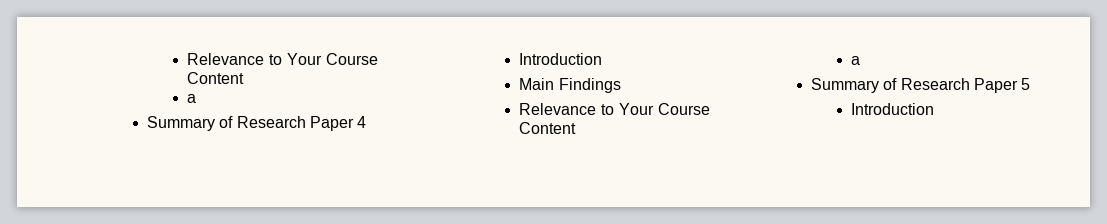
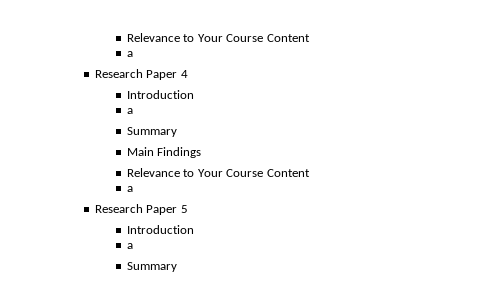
[187,53,378,65] [187,72,245,84] [187,94,197,103] [146,116,234,131] Relevance to Your Course Content // a // Summary of -> [127,33,310,42] [127,51,134,57] Relevance to Your Course Content // a //
(603, 59) none -> [127,108,134,114] [127,127,178,137] // a // Summary
[810,78,898,93] Summary of -> (134, 189) none
(935, 109) none -> [127,243,134,249] [127,262,178,272] // a // Summary

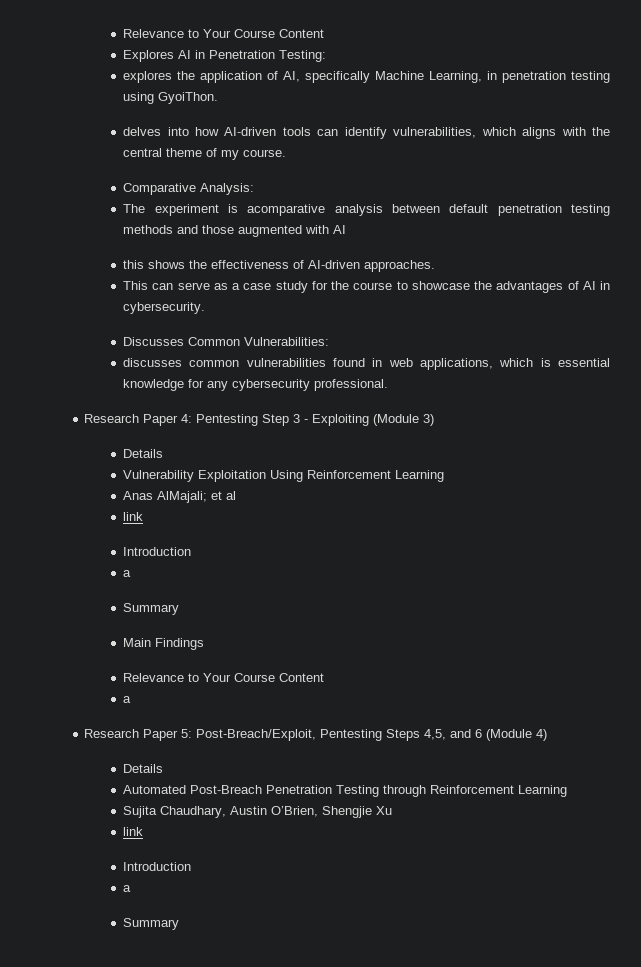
[127,33,310,42] [127,51,134,57] [94,69,188,80] Relevance to Your Course Content // a // Research Paper 4 -> [123,29,325,38] [123,50,327,62] [123,71,610,83] [123,92,219,104] [123,127,610,139] [123,148,287,160] [123,183,255,195] [123,204,610,216] [123,225,347,237] [123,260,436,272] [123,281,610,293] [123,302,206,314] [123,337,330,346] [123,358,611,370] [123,379,389,391] [84,414,435,426] [123,449,164,458] [123,470,445,482] [123,491,237,503] [123,512,144,521] Relevance to Your Course Content // Explores AI in Penetration Testing: // explores the application of AI, specifically Machine Learning, in penetration testing using GyoiThon. // delves into how AI-driven tools can identify vulnerabilities, which aligns with the central theme of my course. // Comparative Analysis: // The experiment is acomparative analysis between default penetration testing methods and those augmented with AI // this shows the effectiveness of AI-driven approaches. // This can serve as a case study for the course to showcase the advantages of AI in cybersecurity. // Discusses Common Vulnerabilities: // discusses common vulnerabilities found in web applications, which is essential knowledge for any cybersecurity professional. // Research Paper 4: Pentesting Step 3 - Exploiting (Module 3) // Details // Vulnerability Exploitation Using Reinforcement Learning // Anas AlMajali; et al // link
[180,205,188,213] 5 -> [181,729,548,741] [123,764,164,773] [123,785,568,797] [123,806,393,818] [123,827,144,836] 5: Post-Breach/Exploit, Pentesting Steps 4,5, and 6 (Module 4) // Details // Automated Post-Breach Penetration Testing through Reinforcement Learning // Sujita Chaudhary, Austin O’Brien, Shengjie Xu // link

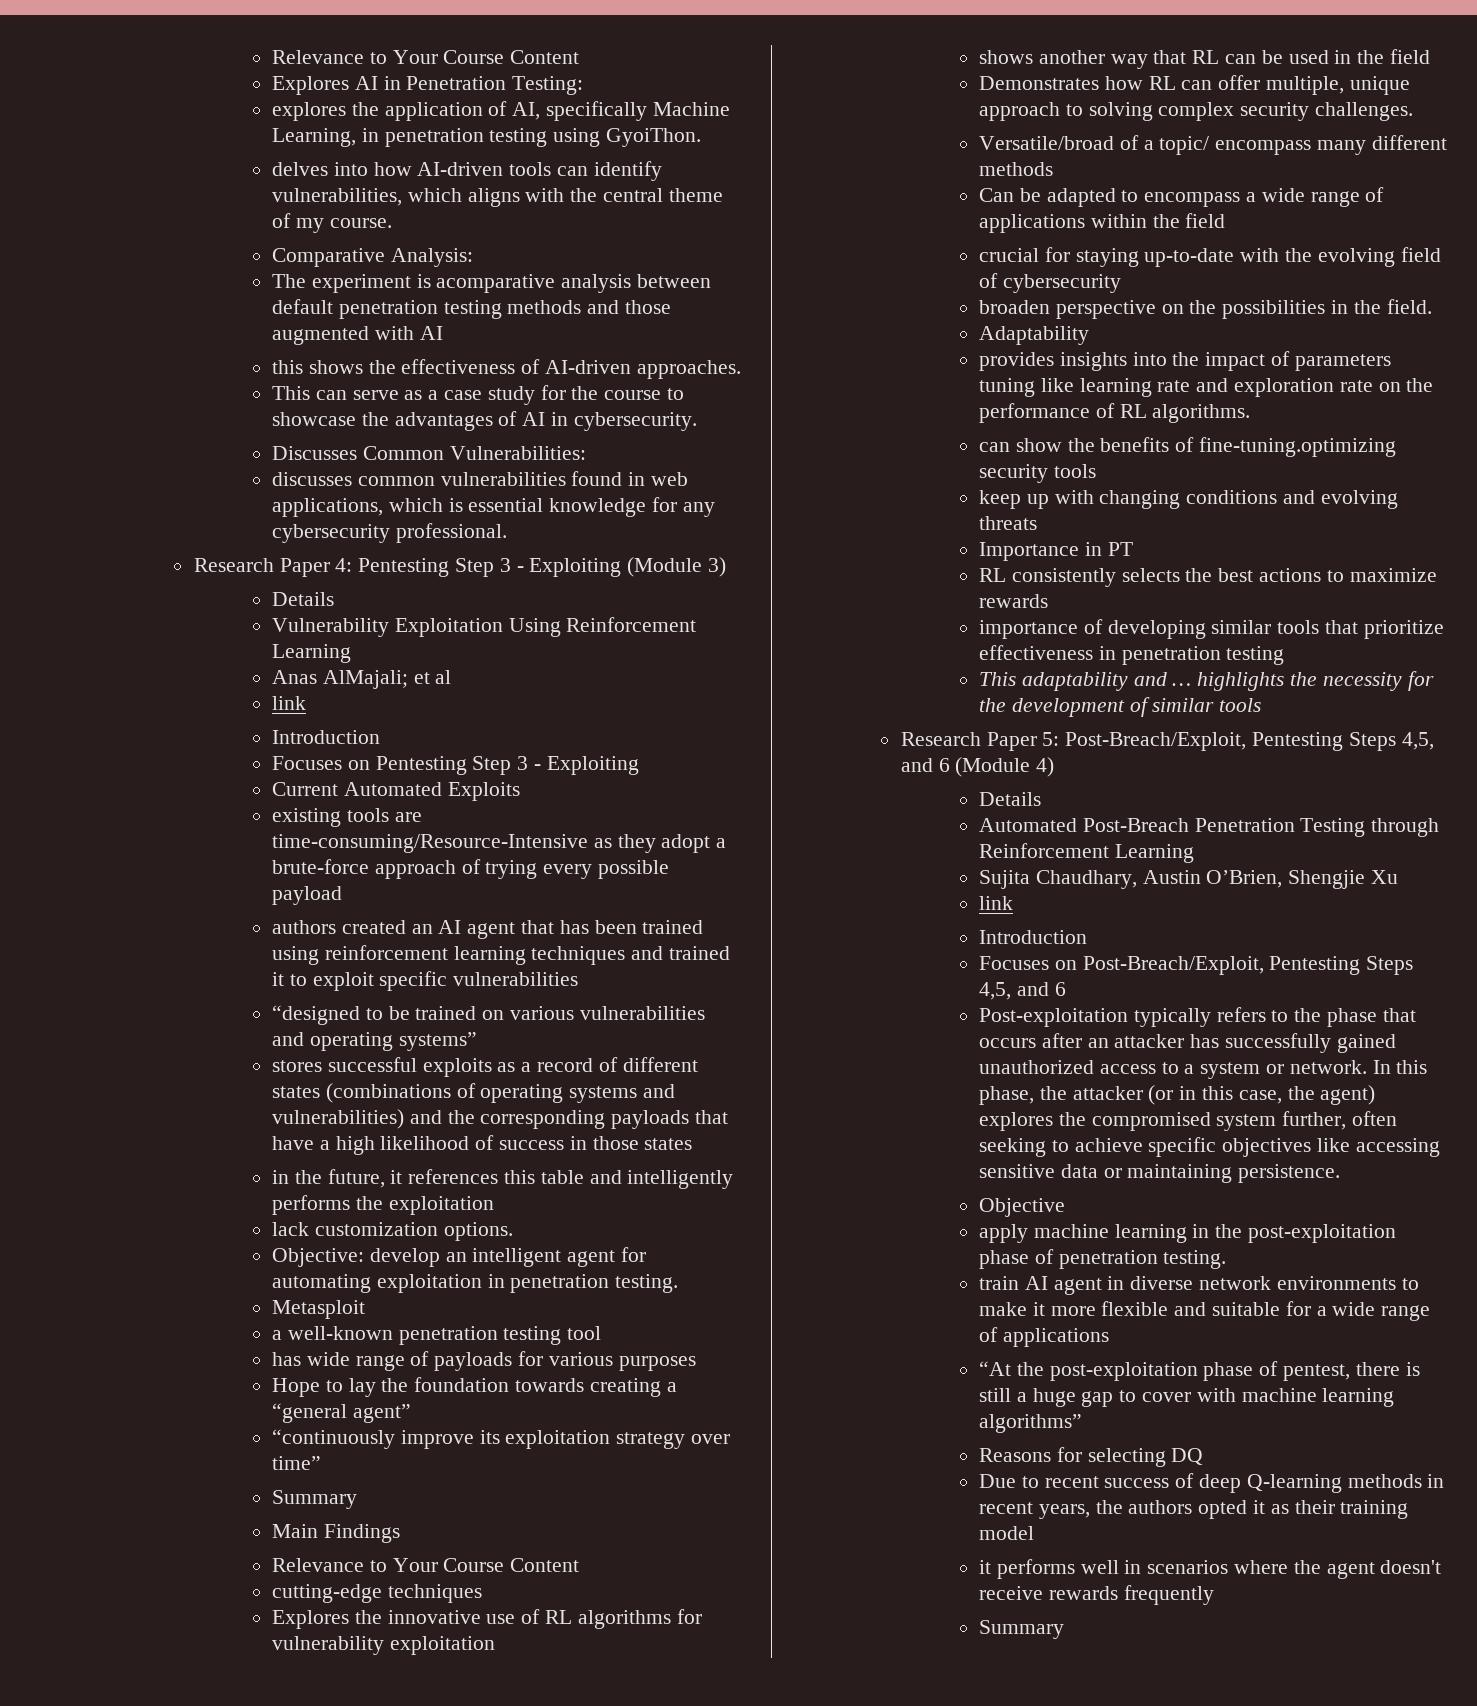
[123,570,132,577] a -> [272,756,639,775] [272,782,520,801] [272,808,422,827] [272,834,727,853] [272,859,670,879] [272,886,343,905] [272,920,704,939] [272,945,731,965] [272,971,579,991] [272,1005,705,1025] [272,1032,477,1051] [272,1057,698,1077] [272,1083,676,1103] [272,1109,729,1129] [272,1135,693,1155] [272,1169,734,1189] [272,1195,494,1215] [272,1222,513,1241] [272,1247,647,1267] [272,1274,679,1293] [272,1300,366,1319] [272,1326,602,1345] [272,1351,696,1371] [272,1377,677,1397] [272,1403,411,1423] [272,1429,731,1449] [272,1456,322,1470] Focuses on Pentesting Step 3 - Exploiting // Current Automated Exploits // existing tools are time-consuming/Resource-Intensive as they adopt a brute-force approach of trying every possible payload // authors created an AI agent that has been trained using reinforcement learning techniques and trained it to exploit specific vulnerabilities // “designed to be trained on various vulnerabilities and operating systems” // stores successful exploits as a record of different states (combinations of operating systems and vulnerabilities) and the corresponding payloads that have a high likelihood of success in those states // in the future, it references this table and intelligently performs the exploitation // lack customization options. // Objective: develop an intelligent agent for automating exploitation in penetration testing. // Metasploit // a well-known penetration testing tool // has wide range of payloads for various purposes // Hope to lay the foundation towards creating a “general agent” // “continuously improve its exploitation strategy over time”
[123,696,132,703] a -> [272,1584,482,1603] [272,1609,702,1629] [272,1636,495,1655] [979,49,1431,69] [979,75,1410,95] [979,102,1414,121] [979,135,1447,155] [979,162,1054,176] [979,187,1385,207] [979,213,1226,233] [979,247,1441,267] [979,273,1121,293] [979,299,1432,319] [979,326,1090,345] [979,351,1391,371] [979,378,1434,397] [979,403,1251,423] [979,437,1397,457] [979,464,1096,483] [979,490,1398,509] [979,516,1038,530] [979,542,1133,561] [979,568,1437,587] [979,594,1049,608] [979,619,1444,639] [979,645,1285,665] [979,671,1434,691] [979,697,1262,717] cutting-edge techniques // Explores the innovative use of RL algorithms for vulnerability exploitation // shows another way that RL can be used in the field // Demonstrates how RL can offer multiple, unique approach to solving complex security challenges. // Versatile/broad of a topic/ encompass many different methods // Can be adapted to encompass a wide range of applications within the field // crucial for staying up-to-date with the evolving field of cybersecurity // broaden perspective on the possibilities in the field. // Adaptability // provides insights into the impact of parameters tuning like learning rate and exploration rate on the performance of RL algorithms. // can show the benefits of fine-tuning.optimizing security tools // keep up with changing conditions and evolving threats // Importance in PT // RL consistently selects the best actions to maximize rewards // importance of developing similar tools that prioritize effectiveness in penetration testing // This adaptability and … highlights the necessity for the development of similar tools
[123,885,132,892] a -> [979,956,1414,975] [979,982,1066,1000] [979,1007,1416,1027] [979,1033,1396,1053] [979,1060,1428,1079] [979,1085,1376,1105] [979,1111,1398,1131] [979,1137,1440,1157] [979,1164,1341,1183] [979,1198,1066,1217] [979,1224,1397,1243] [979,1249,1227,1269] [979,1276,1419,1295] [979,1301,1431,1321] [979,1327,1109,1347] [979,1361,1420,1381] [979,1388,1395,1407] [979,1414,1083,1433] [979,1447,1204,1467] [979,1473,1445,1493] [979,1500,1409,1519] [979,1526,1035,1540] [979,1559,1442,1579] [979,1585,1214,1605] Focuses on Post-Breach/Exploit, Pentesting Steps 4,5, and 6 // Post-exploitation typically refers to the phase that occurs after an attacker has successfully gained unauthorized access to a system or network. In this phase, the attacker (or in this case, the agent) explores the compromised system further, often seeking to achieve specific objectives like accessing sensitive data or maintaining persistence. // Objective // apply machine learning in the post-exploitation phase of penetration testing. // train AI agent in diverse network environments to make it more flexible and suitable for a wide range of applications // “At the post-exploitation phase of pentest, there is still a huge gap to cover with machine learning algorithms” // Reasons for selecting DQ // Due to recent success of deep Q-learning methods in recent years, the authors opted it as their training model // it performs well in scenarios where the agent doesn't receive rewards frequently

